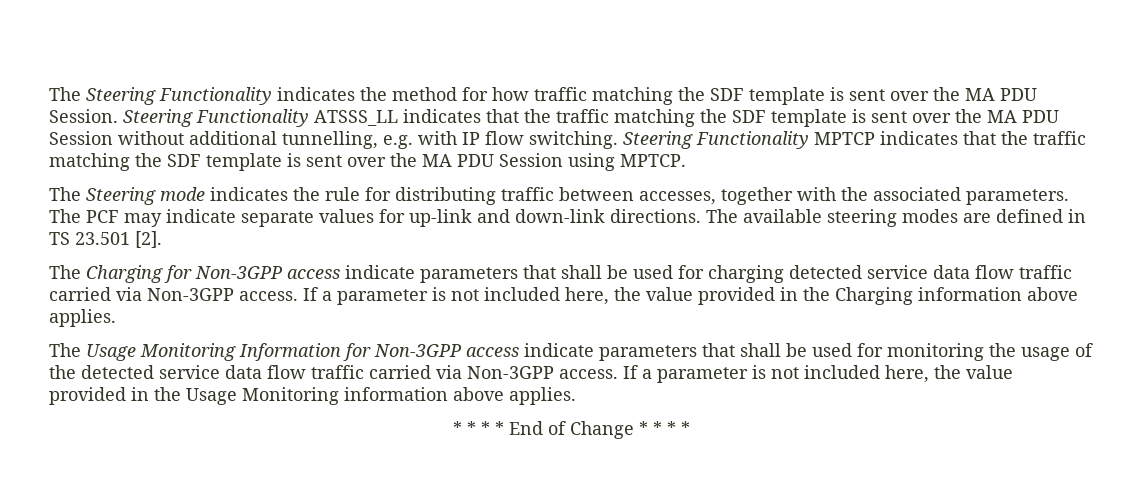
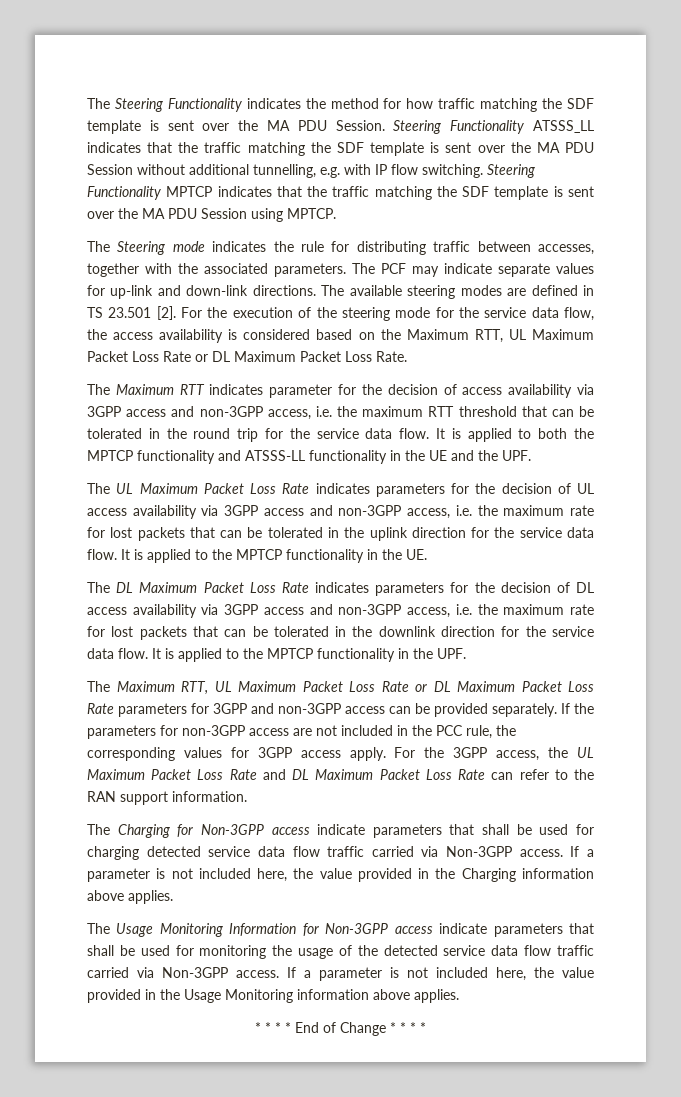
(162, 239) none -> [181,307,594,321] [87,329,594,343] [87,351,407,362] [87,384,594,398] [87,406,595,420] [87,428,595,442] [87,450,531,464] [87,483,594,497] [87,505,594,519] [87,527,594,541] [87,549,427,563] [87,582,595,596] [87,604,594,618] [87,626,595,640] [87,648,466,662] [87,681,594,695] [87,703,594,717] [87,725,516,739] [87,747,595,761] [87,769,594,780] [87,791,247,805] For the execution of the steering mode for the service data flow, the access availability is considered based on the Maximum RTT, UL Maximum Packet Loss Rate or DL Maximum Packet Loss Rate. // The Maximum RTT indicates parameter for the decision of access availability via 3GPP access and non-3GPP access, i.e. the maximum RTT threshold that can be tolerated in the round trip for the service data flow. It is applied to both the MPTCP functionality and ATSSS-LL functionality in the UE and the UPF. // The UL Maximum Packet Loss Rate indicates parameters for the decision of UL access availability via 3GPP access and non-3GPP access, i.e. the maximum rate for lost packets that can be tolerated in the uplink direction for the service data flow. It is applied to the MPTCP functionality in the UE. // The DL Maximum Packet Loss Rate indicates parameters for the decision of DL access availability via 3GPP access and non-3GPP access, i.e. the maximum rate for lost packets that can be tolerated in the downlink direction for the service data flow. It is applied to the MPTCP functionality in the UPF. // The Maximum RTT, UL Maximum Packet Loss Rate or DL Maximum Packet Loss Rate parameters for 3GPP and non-3GPP access can be provided separately. If the parameters for non-3GPP access are not included in the PCC rule, the corresponding values for 3GPP access apply. For the 3GPP access, the UL Maximum Packet Loss Rate and DL Maximum Packet Loss Rate can refer to the RAN support information.

